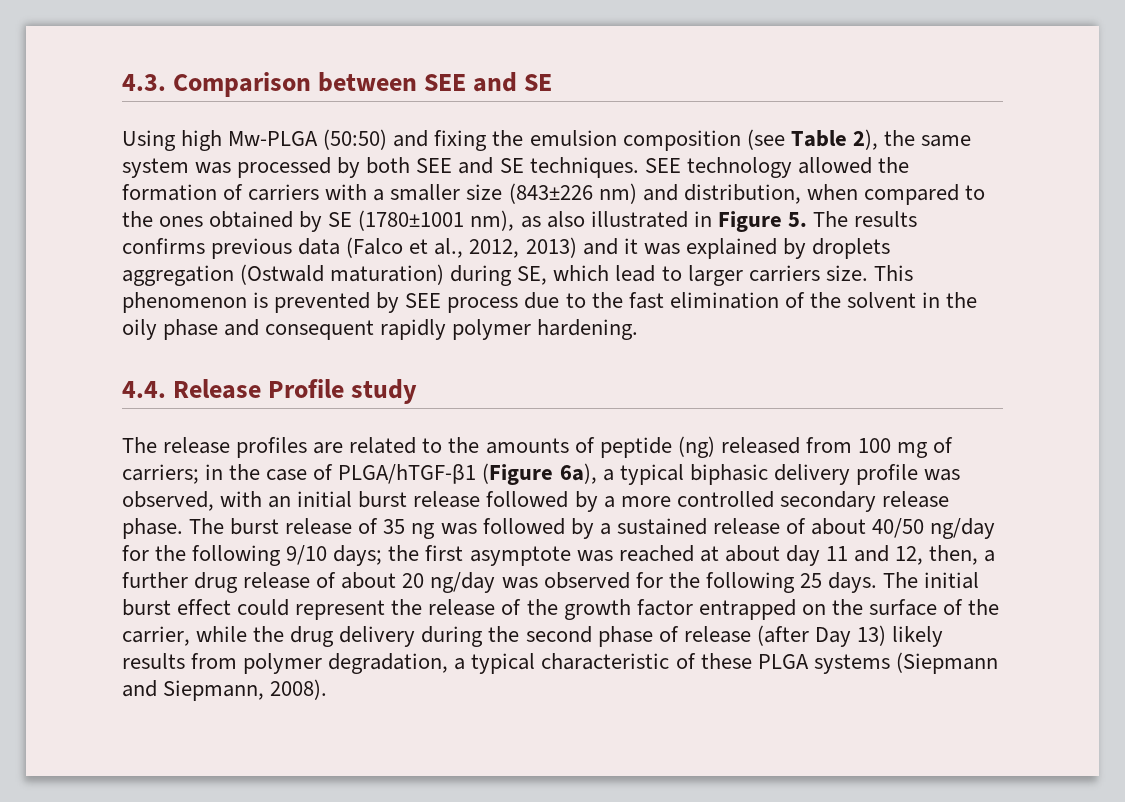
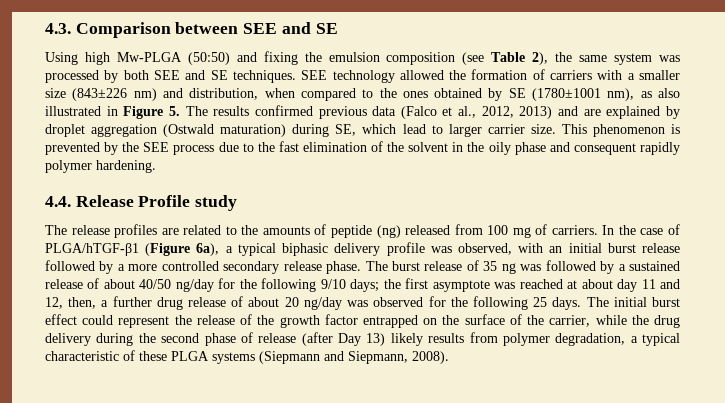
[122,238,205,254] confirms -> [254,105,313,116] confirmed
[623,238,680,255] it was -> [583,109,601,116] are
[811,238,890,259] droplets -> [45,124,85,137] droplet
[748,265,820,282] carriers -> [487,124,525,134] carrier
(400, 302) none -> [122,142,140,152] the
[122,464,224,484] carriers; in -> [551,225,615,235] carriers. In

